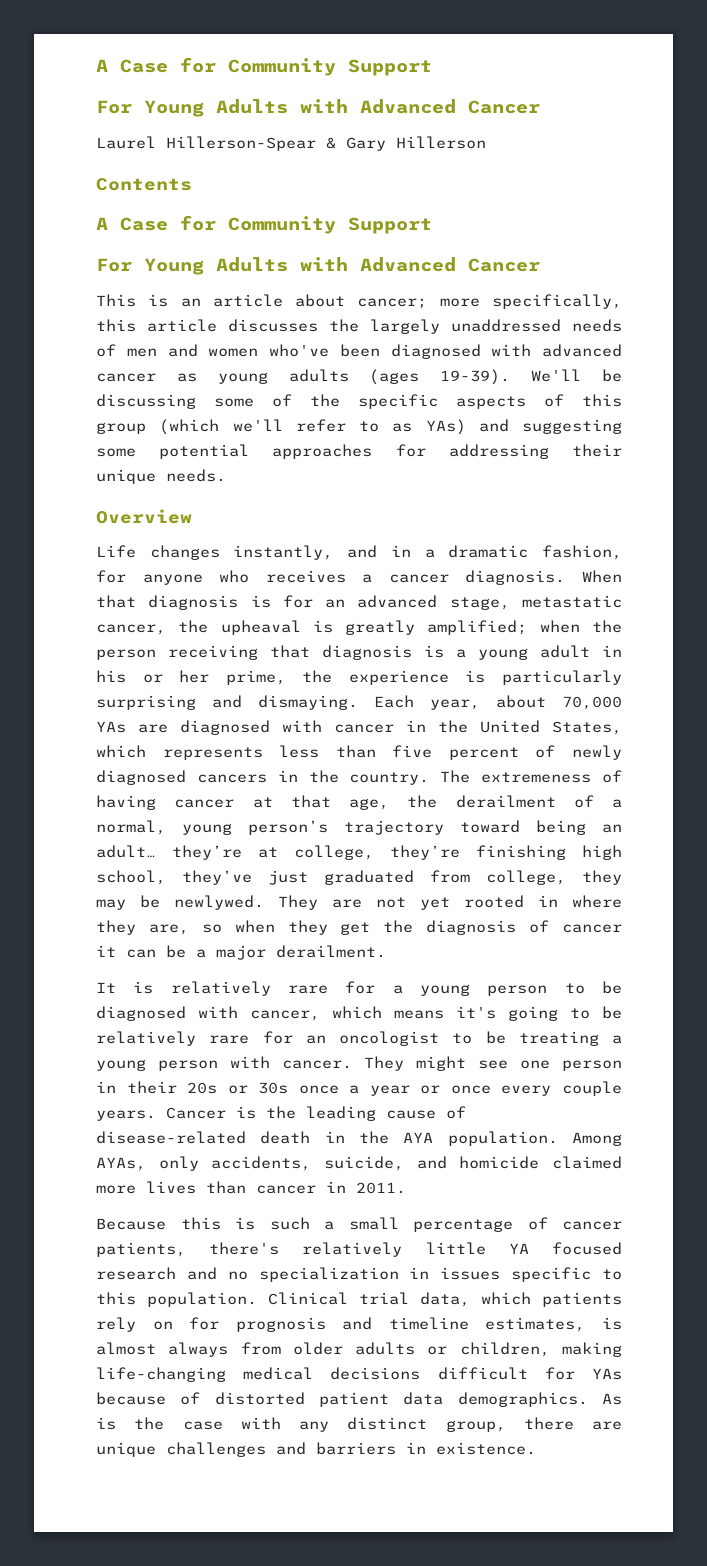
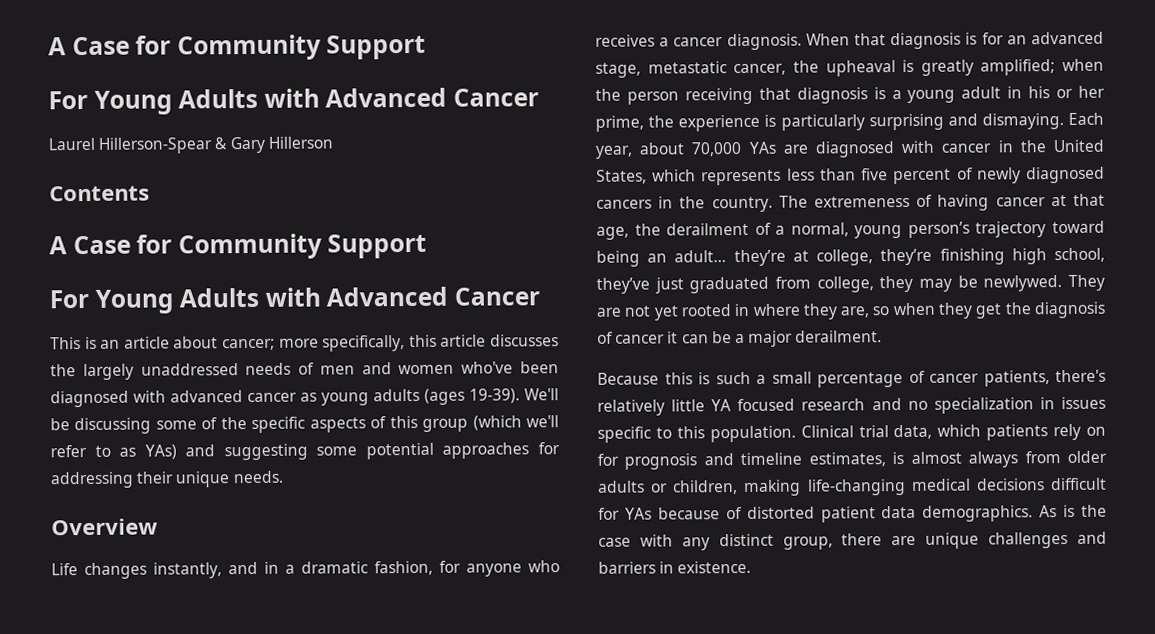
[96,981,622,996] [96,1006,622,1021] [96,1031,622,1046] [96,1056,622,1071] [96,1081,622,1096] [96,1106,466,1121] [96,1131,622,1146] [96,1156,622,1171] [96,1181,406,1194] // It is relatively rare for a young person to be diagnosed with cancer, which means it's going to be relatively rare for an oncologist to be treating a young person with cancer. They might see one person in their 20s or 30s once a year or once every couple years. Cancer is the leading cause of disease-related death in the AYA population. Among AYAs, only accidents, suicide, and homicide claimed more lives than cancer in 2011. -> (883, 336) none

